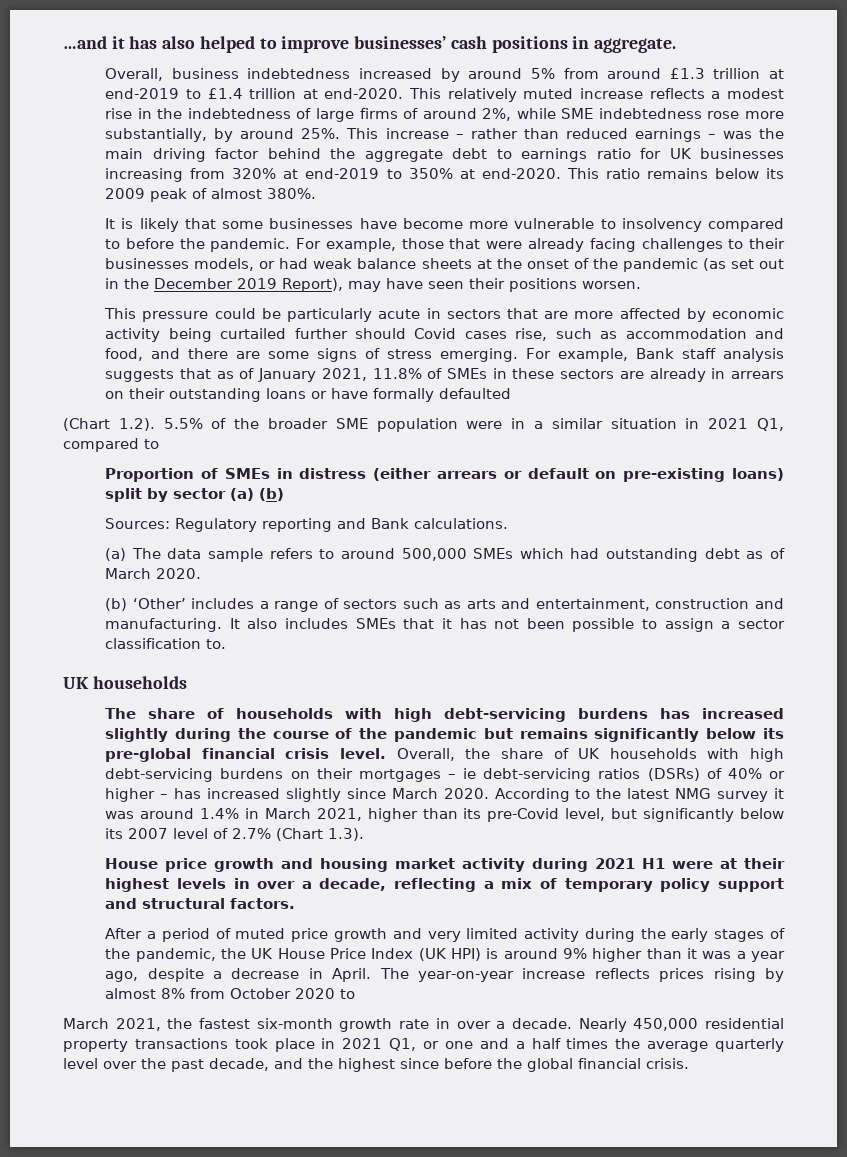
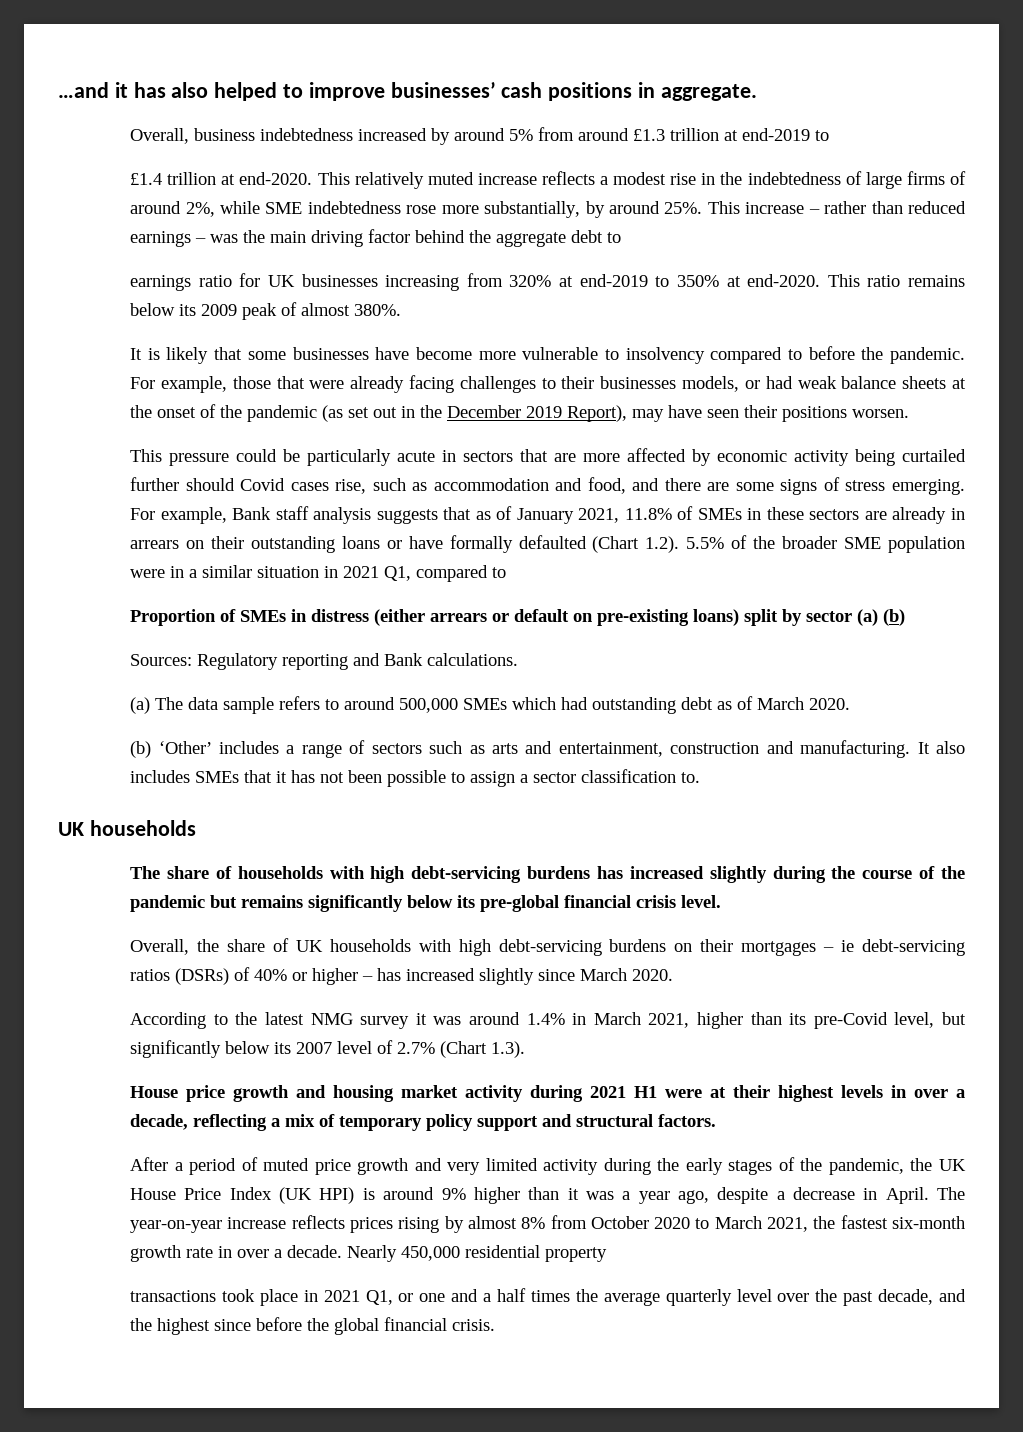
(201, 94) none -> (830, 135) //
(512, 154) none -> (622, 237) //
(512, 393) // -> (587, 542) none
(387, 753) none -> (722, 901) //
(489, 793) none -> (674, 975) //
(356, 994) // -> (710, 1223) none
(128, 1045) none -> (608, 1254) //

